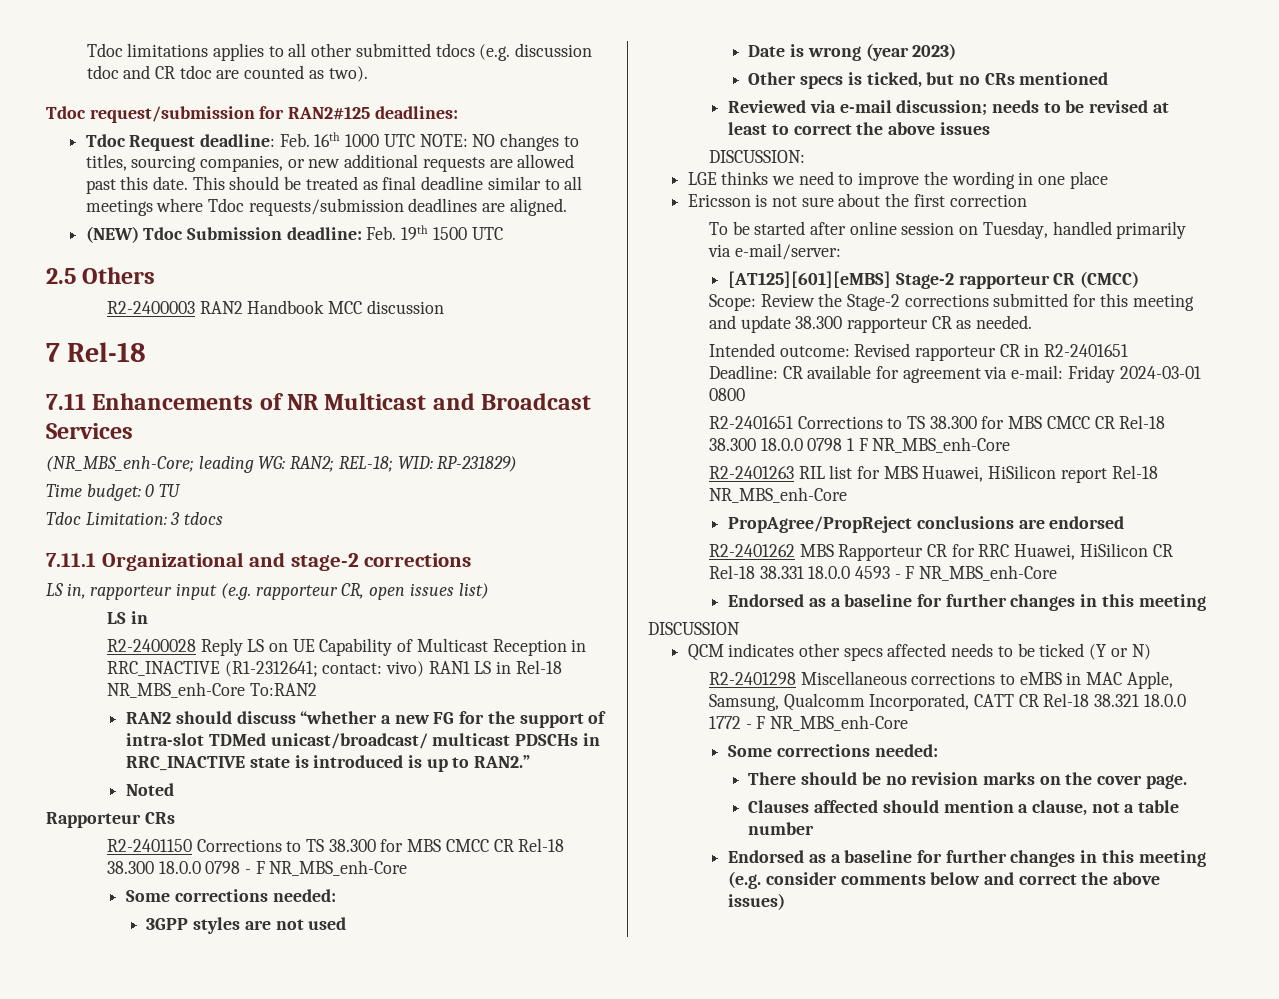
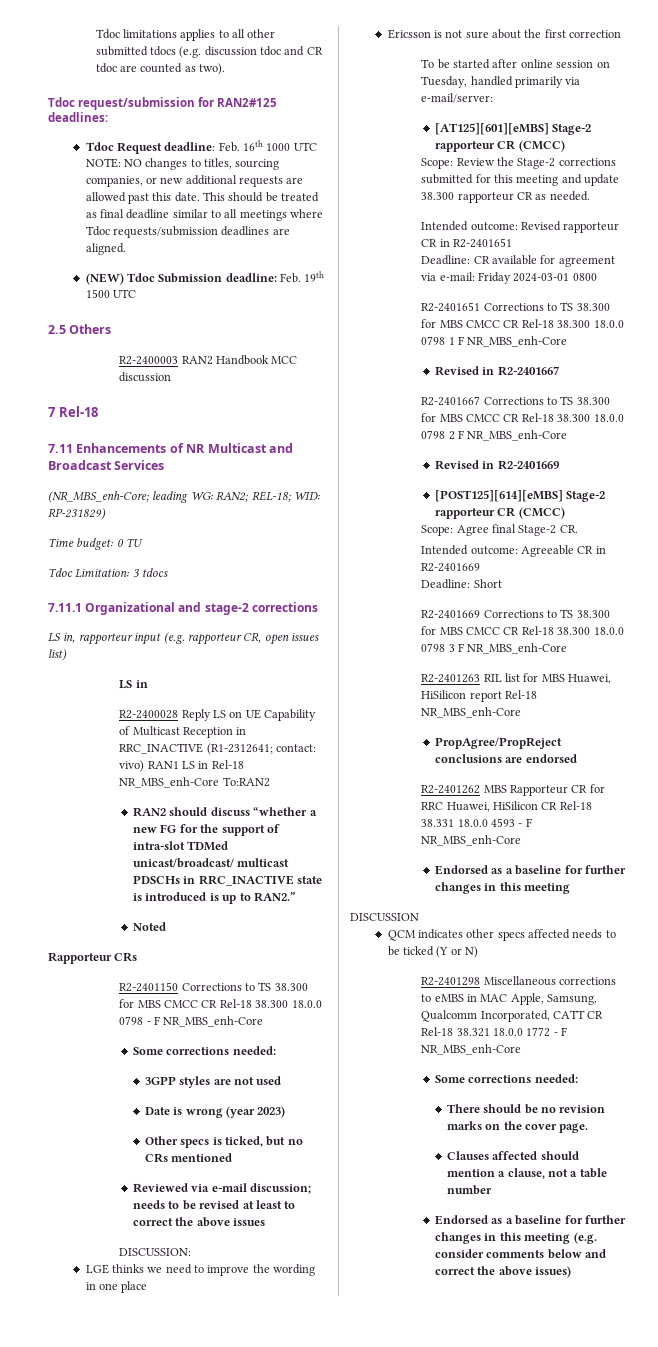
(1011, 445) none -> [435,366,559,376] [421,396,610,406] [421,413,624,422] [421,430,568,441] [435,460,559,470] [435,490,606,502] [435,507,565,519] [421,524,578,536] [421,545,606,557] [421,563,481,572] [421,579,502,589] [421,609,610,619] [421,626,624,635] [421,643,568,654] // Revised in R2-2401667 // R2-2401667 Corrections to TS 38.300 for MBS CMCC CR Rel-18 38.300 18.0.0 0798 2 F NR_MBS_enh-Core // Revised in R2-2401669 // [POST125][614][eMBS] Stage-2 rapporteur CR (CMCC) // Scope: Agree final Stage-2 CR. // Intended outcome: Agreeable CR in R2-2401669 // Deadline: Short // R2-2401669 Corrections to TS 38.300 for MBS CMCC CR Rel-18 38.300 18.0.0 0798 3 F NR_MBS_enh-Core

